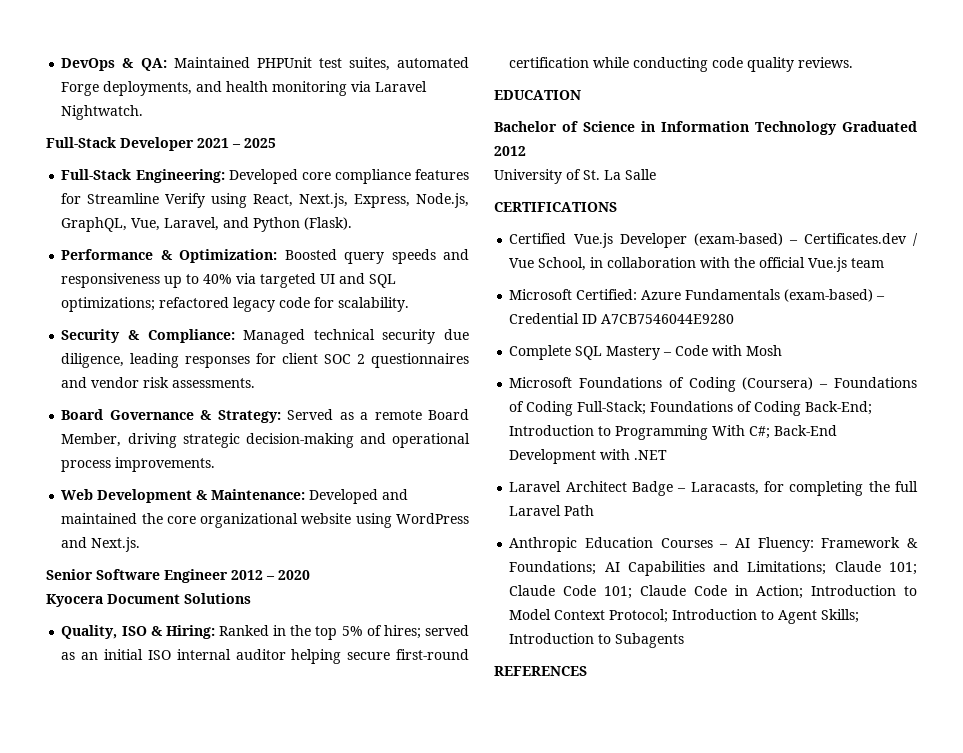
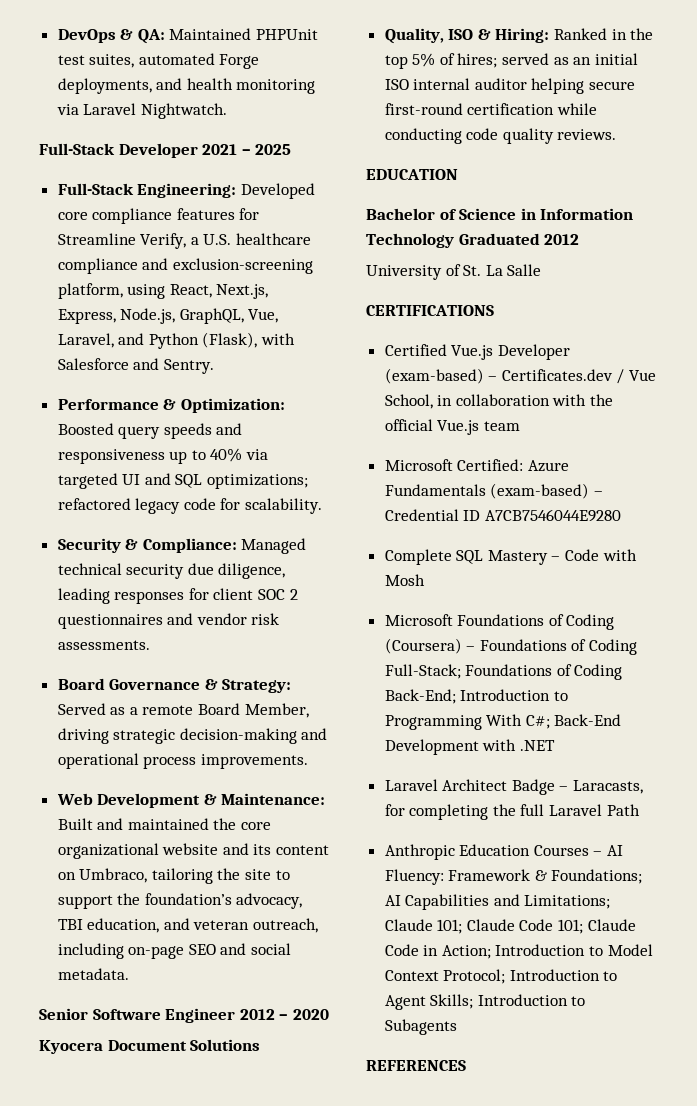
[165,193,206,208] Verify -> [140,233,312,249] [57,258,313,274] [57,283,123,299] Verify, a U.S. healthcare compliance and exclusion-screening platform,
[304,217,353,230] (Flask). -> [202,332,296,348] [57,358,214,374] (Flask), with Salesforce and Sentry.
[309,489,379,504] Developed -> [57,818,93,830] Built
[355,513,469,528] [61,537,141,552] using WordPress and Next.js. -> [222,843,330,855] [57,868,290,884] [57,893,303,909] [57,918,319,933] [57,943,292,959] [57,968,129,980] and its content on Umbraco, tailoring the site to support the foundation’s advocacy, TBI education, and veteran outreach, including on-page SEO and social metadata.

